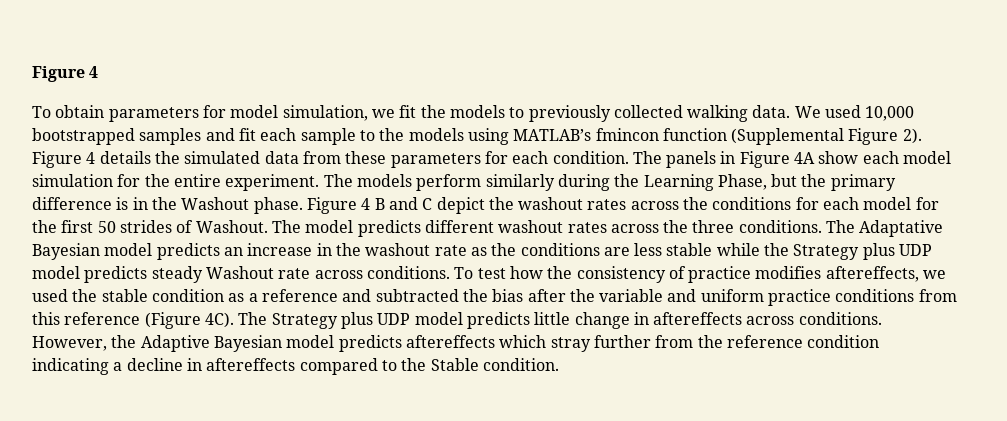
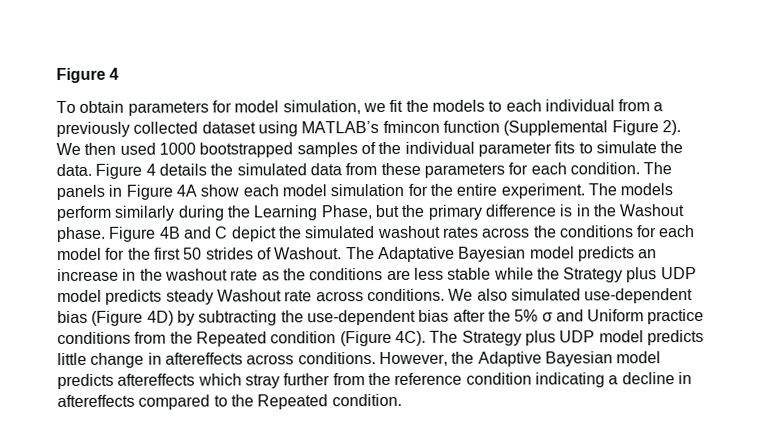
[528,105,915,122] [32,128,464,145] previously collected walking data. We used 10,000 bootstrapped samples and fit each sample to the models -> [505,99,664,112] [56,121,256,138] each individual from a previously collected dataset
(922, 136) none -> [56,141,684,158] [56,163,92,177] We then used 1000 bootstrapped samples of the individual parameter fits to simulate the data.
[361,198,385,210] 4 B -> [159,226,181,239] 4B
(514, 203) none -> [305,226,376,239] simulated
[305,220,856,237] model predicts different washout rates across the three conditions. The -> (375, 253) none
[454,266,947,283] [32,289,957,306] [32,312,141,325] To test how the consistency of practice modifies aftereffects, we used the stable condition as a reference and subtracted the bias after the variable and uniform practice conditions from this reference -> [448,288,694,304] [57,308,705,326] [57,331,337,347] We also simulated use-dependent bias (Figure 4D) by subtracting the use-dependent bias after the 5% σ and Uniform practice conditions from the Repeated condition
[430,358,479,371] Stable -> [257,394,329,410] Repeated

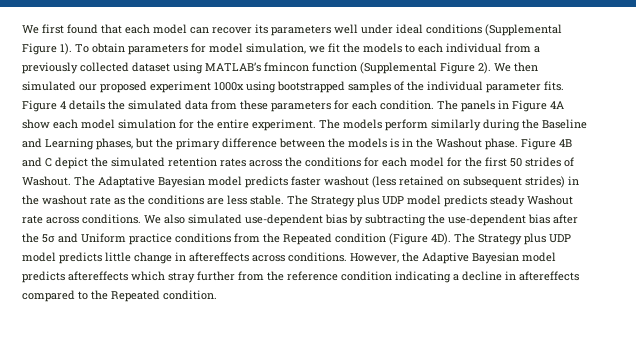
[56,67,120,84] Figure 4 // -> [22,24,562,36] [22,43,72,55] We first found that each model can recover its parameters well under ideal conditions (Supplemental Figure 1).
[119,142,196,155] used 1000 -> [22,81,276,93] simulated our proposed experiment 1000x using
[554,141,684,154] [56,163,92,177] fits to simulate the data. -> [544,81,564,91] fits.
[253,205,372,221] Learning Phase, -> [542,119,587,129] [22,138,133,150] Baseline and Learning phases,
(556, 210) none -> [279,138,387,148] between the models
[377,225,441,239] washout -> [168,157,217,167] retention
[638,249,658,259] [57,268,119,282] an increase -> [291,176,565,188] faster washout (less retained on subsequent strides)
[447,267,560,280] stable while the -> [250,195,308,205] stable. The
[91,310,174,326] (Figure 4D) -> (347, 219) none
[514,309,553,322] 5% σ -> [42,234,55,243] 5σ
[394,330,426,346] 4C). -> [431,233,451,245] 4D).

